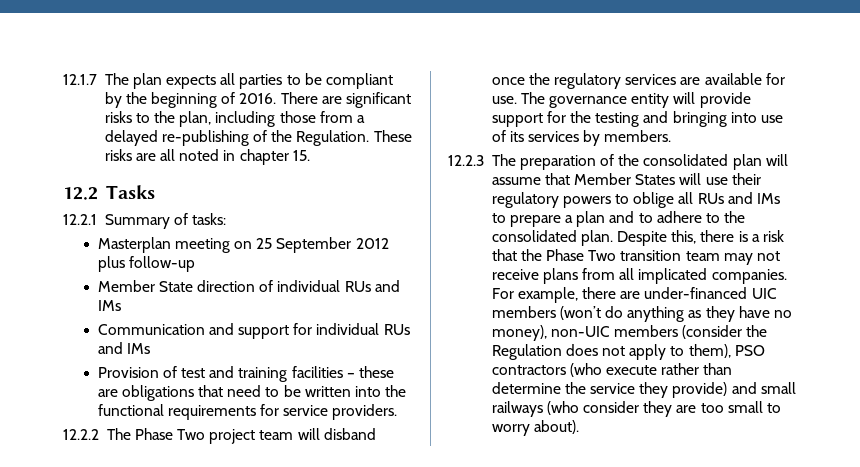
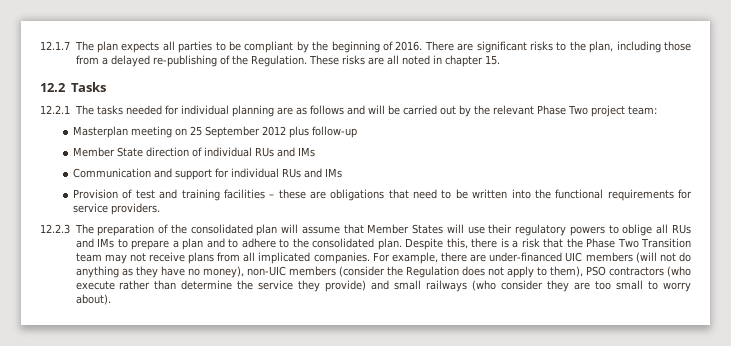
[104,213,227,229] Summary of tasks: -> [74,105,658,117] The tasks needed for individual planning are as follows and will be carried out by the relevant Phase Two project team:
[63,428,376,444] [491,73,785,89] [491,92,751,108] [491,111,784,127] [491,130,672,146] // 12.2.2 The Phase Two project team will disband once the regulatory services are available for use. The governance entity will provide support for the testing and bringing into use of its services by members. -> (161, 209) none
[620,250,682,261] transition -> [641,238,692,248] Transition
[559,306,601,320] (won’t -> [635,252,676,263] (will not

